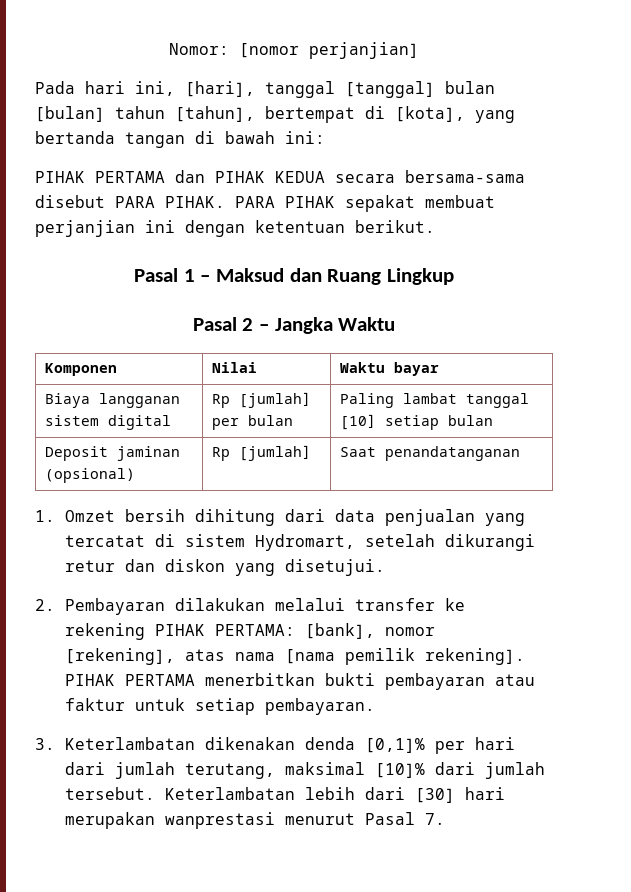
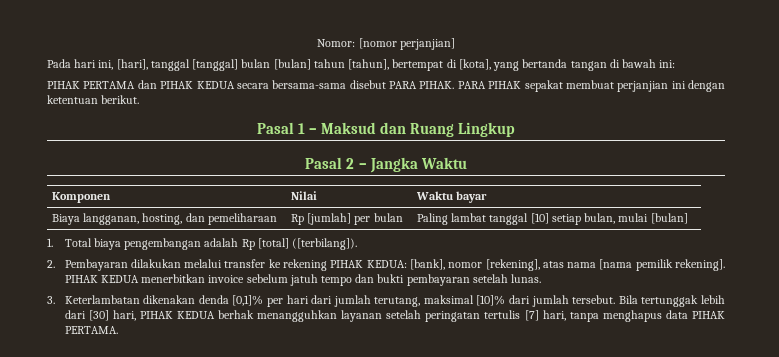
[99,393,181,408] [45,415,172,430] langganan sistem digital -> [83,213,277,225] langganan, hosting, dan pemeliharaan
[448,415,494,426] [45,446,181,461] [45,468,136,483] [212,445,312,461] [340,446,521,461] [35,509,526,526] [65,534,536,551] [65,559,386,576] bulan // Deposit jaminan (opsional) | Rp [jumlah] | Saat penandatanganan // 1. Omzet bersih dihitung dari data penjualan yang tercatat di sistem Hydromart, setelah dikurangi retur dan diskon yang disetujui. -> [584,213,688,224] [47,238,358,250] bulan, mulai [bulan] // 1. Total biaya pengembangan adalah Rp [total] ([terbilang]).
[215,624,296,636] PERTAMA: -> [366,260,407,268] KEDUA:
[125,673,536,690] [65,698,376,715] PERTAMA menerbitkan bukti pembayaran atau faktur untuk setiap pembayaran. -> [100,274,542,286] KEDUA menerbitkan invoice sebelum jatuh tempo dan bukti pembayaran setelah lunas.
[165,787,296,800] Keterlambatan -> [618,295,699,307] Bila tertunggak
[465,787,506,800] [65,812,446,829] hari merupakan wanprestasi menurut Pasal 7. -> [112,310,726,322] [64,326,118,334] hari, PIHAK KEDUA berhak menangguhkan layanan setelah peringatan tertulis [7] hari, tanpa menghapus data PIHAK PERTAMA.

